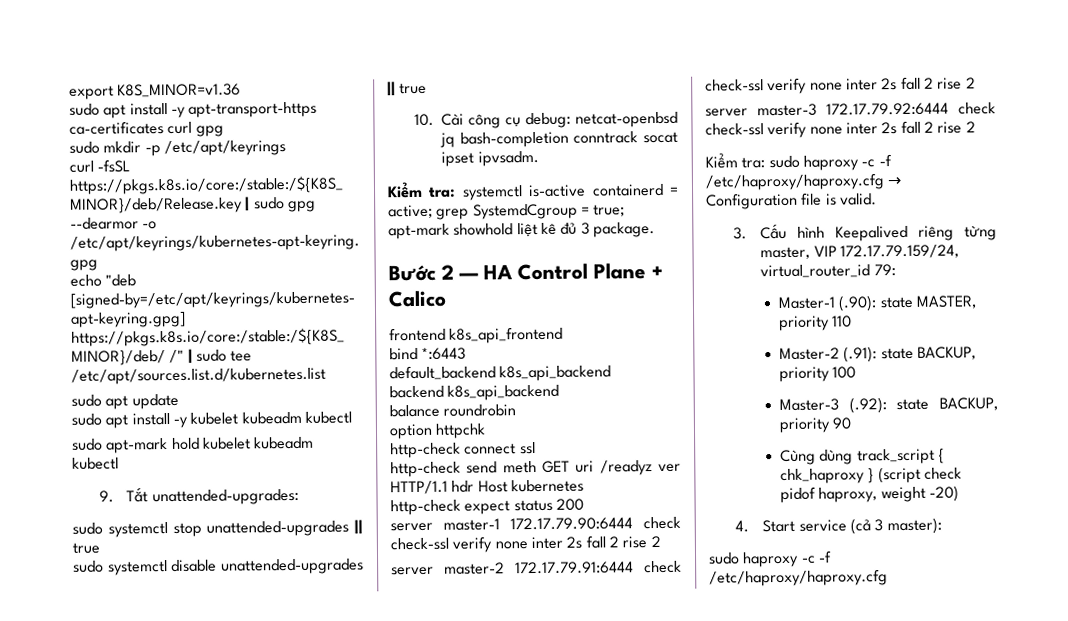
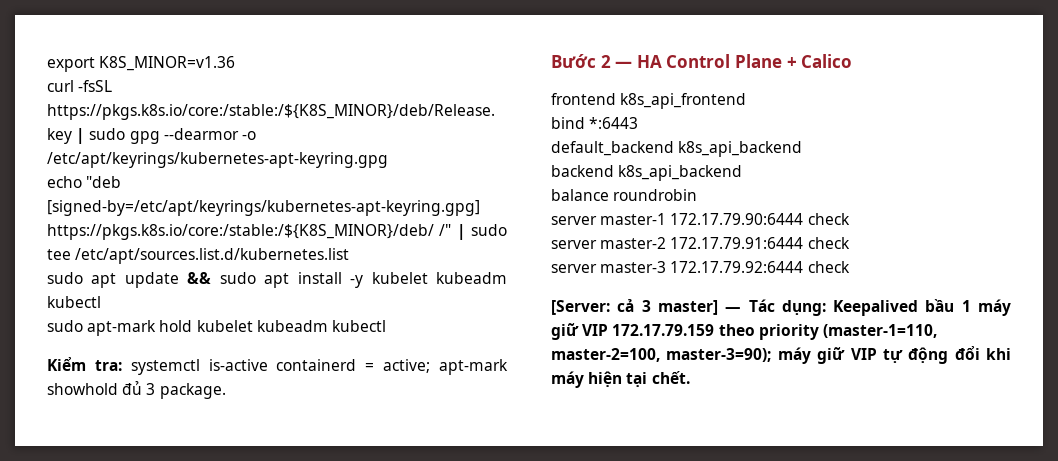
[69,101,318,119] [69,121,224,137] [69,140,286,157] // sudo apt install -y apt-transport-https ca-certificates curl gpg // sudo mkdir -p /etc/apt/keyrings -> (236, 63) none
(179, 401) // -> [187,272,212,284] &&
[99,487,299,506] [72,519,363,538] [72,542,100,554] [73,558,364,576] [387,81,428,97] [414,111,678,129] [440,131,678,148] [441,150,539,167] // 9. Tắt unattended-upgrades: // sudo systemctl stop unattended-upgrades || true // sudo systemctl disable unattended-upgrades || true // 10. Cài công cụ debug: netcat-openbsd jq bash-completion conntrack socat ipset ipvsadm. -> (386, 326) none
[436,203,626,220] [388,222,557,240] grep SystemdCgroup = true; apt-mark showhold liệt kê -> [438,359,508,375] [47,383,118,395] apt-mark showhold
[389,423,487,440] [390,441,536,459] [390,460,681,478] [390,479,584,495] [390,498,584,516] [390,516,681,532] [390,535,661,553] [391,560,682,576] [705,76,976,95] [705,102,996,117] [705,120,976,139] [705,153,892,171] [705,173,902,191] [706,192,877,210] [733,223,997,242] [760,244,960,260] [760,264,896,279] [777,295,976,312] [778,315,853,331] [778,346,976,363] [778,366,857,382] [778,397,998,414] [778,417,852,433] [779,448,945,465] [779,466,962,484] [779,485,959,503] [735,517,942,535] [708,550,832,568] [709,569,888,587] option httpchk // http-check connect ssl // http-check send meth GET uri /readyz ver HTTP/1.1 hdr Host kubernetes // http-check expect status 200 // server master-1 172.17.79.90:6444 check check-ssl verify none inter 2s fall 2 rise 2 // server master-2 172.17.79.91:6444 check check-ssl verify none inter 2s fall 2 rise 2 // server master-3 172.17.79.92:6444 check check-ssl verify none inter 2s fall 2 rise 2 // Kiểm tra: sudo haproxy -c -f /etc/haproxy/haproxy.cfg → Configuration file is valid. // 3. Cấu hình Keepalived riêng từng master, VIP 172.17.79.159/24, virtual_router_id 79: // Master-1 (.90): state MASTER, priority 110 // Master-2 (.91): state BACKUP, priority 100 // Master-3 (.92): state BACKUP, priority 90 // Cùng dùng track_script { chk_haproxy } (script check pidof haproxy, weight -20) // 4. Start service (cả 3 master): // sudo haproxy -c -f /etc/haproxy/haproxy.cfg -> [551,213,850,225] [551,237,850,249] [551,261,850,273] [551,299,1011,316] [551,323,937,340] [551,346,1011,364] [551,371,690,388] server master-1 172.17.79.90:6444 check // server master-2 172.17.79.91:6444 check // server master-3 172.17.79.92:6444 check // [Server: cả 3 master] — Tác dụng: Keepalived bầu 1 máy giữ VIP 172.17.79.159 theo priority (master-1=110, master-2=100, master-3=90); máy giữ VIP tự động đổi khi máy hiện tại chết.

